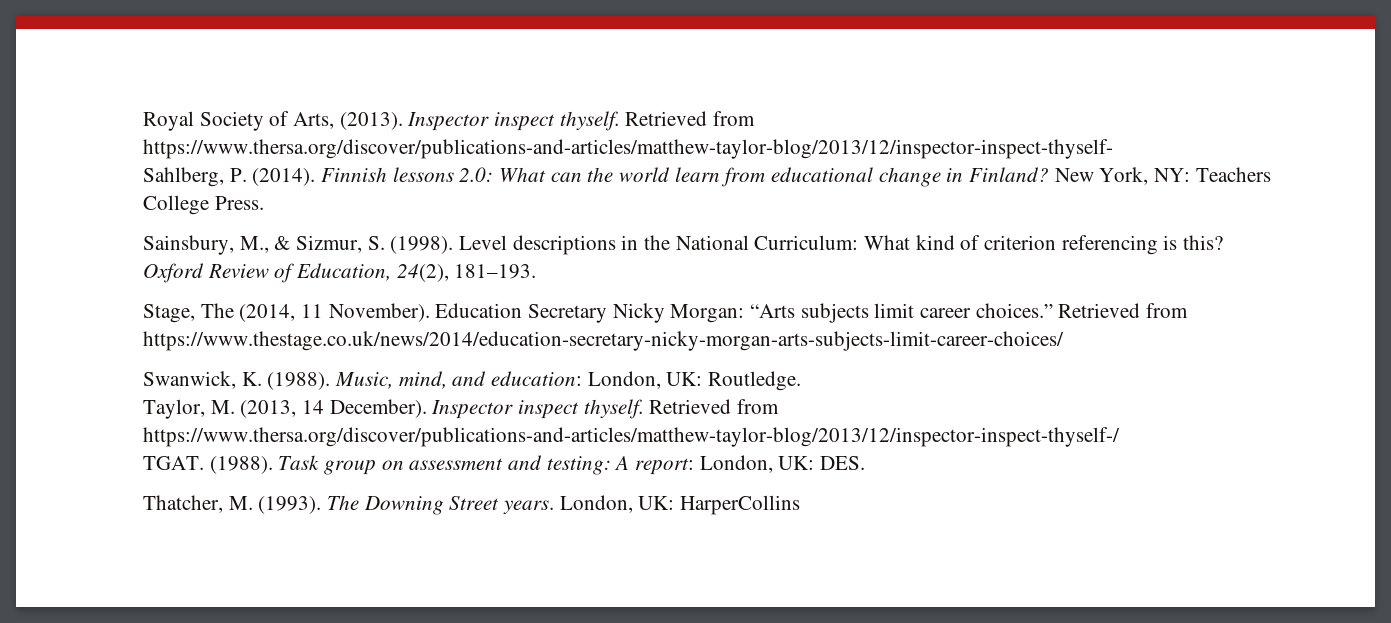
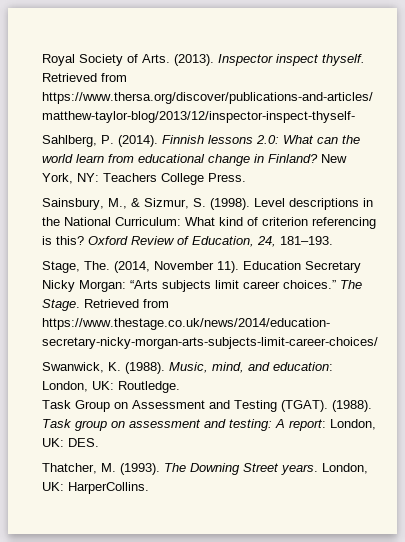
[292,112,334,129] Arts, -> [142,54,171,63] Arts.
[396,263,449,282] 24(2), -> [257,236,277,247] 24,
[200,303,430,322] The (2014, 11 November). -> [84,261,240,273] The. (2014, November 11).
(1053, 310) none -> [340,280,363,289] [42,299,81,311] The Stage.
[142,399,779,419] [142,427,1120,447] [142,456,204,470] Taylor, M. (2013, 14 December). Inspector inspect thyself. Retrieved from https://www.thersa.org/discover/publications-and-articles/matthew-taylor-blog/2013/12/inspector-inspect-thyself-/ // TGAT. -> [42,400,329,412] Task Group on Assessment and Testing (TGAT).
[679,495,800,515] HarperCollins -> [68,482,150,494] HarperCollins.

